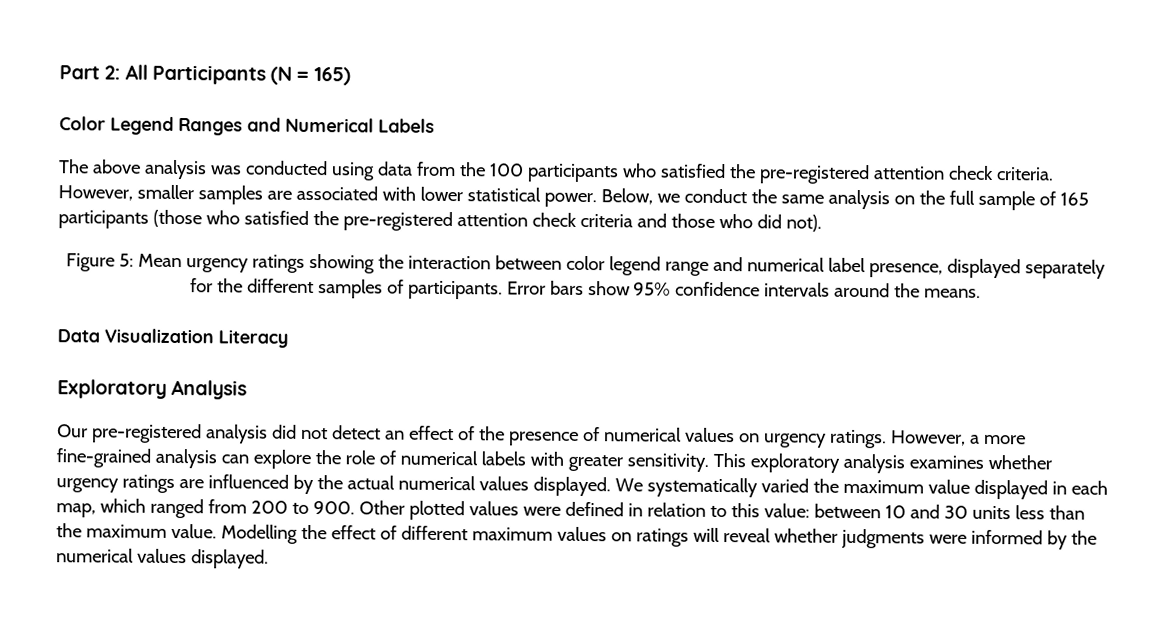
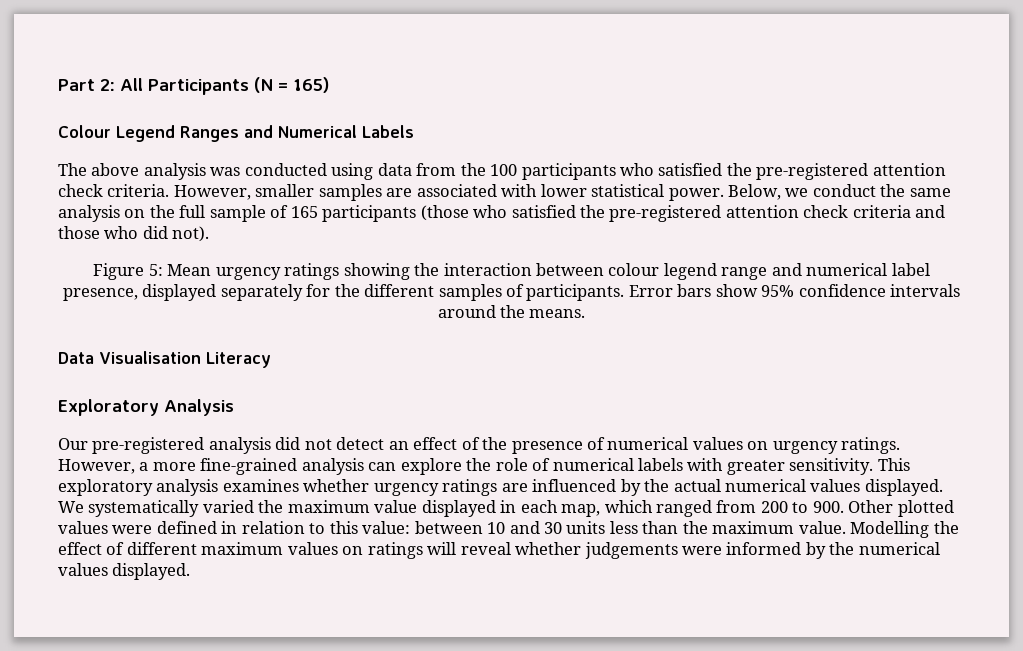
[59,116,106,131] Color -> [58,125,111,138] Colour
[565,255,605,271] color -> [608,263,660,276] colour
[104,328,214,344] Visualization -> [99,351,201,364] Visualisation
[840,528,925,549] judgments -> [584,542,678,559] judgements

